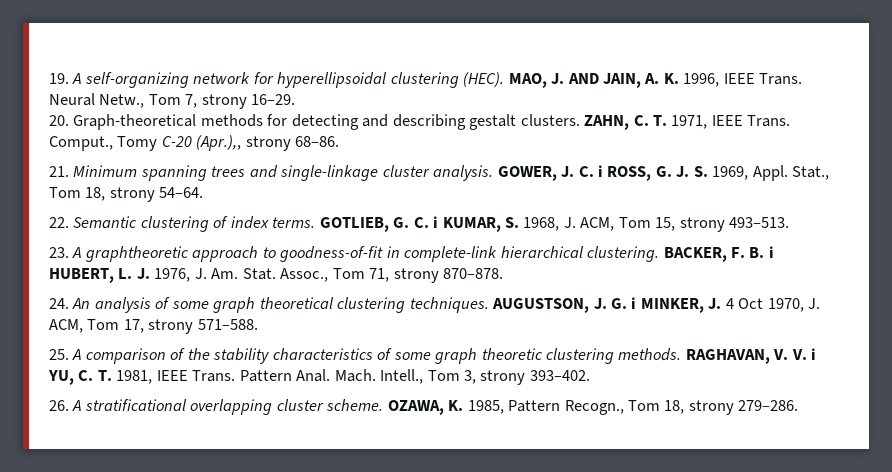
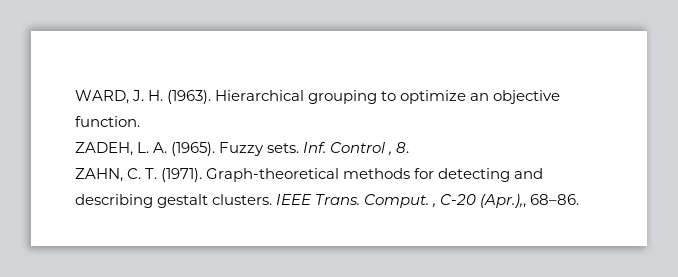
[49,72,803,88] [49,93,296,109] [49,115,69,126] 19. A self-organizing network for hyperellipsoidal clustering (HEC). MAO, J. AND JAIN, A. K. 1996, IEEE Trans. Neural Netw., Tom 7, strony 16–29. // 20. -> [75,90,561,104] [75,116,140,127] [75,142,410,156] [75,168,203,182] WARD, J. H. (1963). Hierarchical grouping to optimize an objective function. // ZADEH, L. A. (1965). Fuzzy sets. Inf. Control , 8. // ZAHN, C. T. (1971).
[584,115,791,130] [49,136,158,151] ZAHN, C. T. 1971, IEEE Trans. Comput., Tomy -> [276,194,437,208] IEEE Trans. Comput. ,
[245,136,291,151] strony -> (527, 201) none
[49,165,830,181] [49,187,204,202] [49,216,790,232] [49,246,774,262] [49,268,504,283] [49,297,821,313] [49,319,258,334] [49,348,817,364] [48,369,590,385] [49,399,799,415] // 21. Minimum spanning trees and single-linkage cluster analysis. GOWER, J. C. i ROSS, G. J. S. 1969, Appl. Stat., Tom 18, strony 54–64. // 22. Semantic clustering of index terms. GOTLIEB, G. C. i KUMAR, S. 1968, J. ACM, Tom 15, strony 493–513. // 23. A graphtheoretic approach to goodness-of-fit in complete-link hierarchical clustering. BACKER, F. B. i HUBERT, L. J. 1976, J. Am. Stat. Assoc., Tom 71, strony 870–878. // 24. An analysis of some graph theoretical clustering techniques. AUGUSTSON, J. G. i MINKER, J. 4 Oct 1970, J. ACM, Tom 17, strony 571–588. // 25. A comparison of the stability characteristics of some graph theoretic clustering methods. RAGHAVAN, V. V. i YU, C. T. 1981, IEEE Trans. Pattern Anal. Mach. Intell., Tom 3, strony 393–402. // 26. A stratificational overlapping cluster scheme. OZAWA, K. 1985, Pattern Recogn., Tom 18, strony 279–286. -> (580, 199) none

